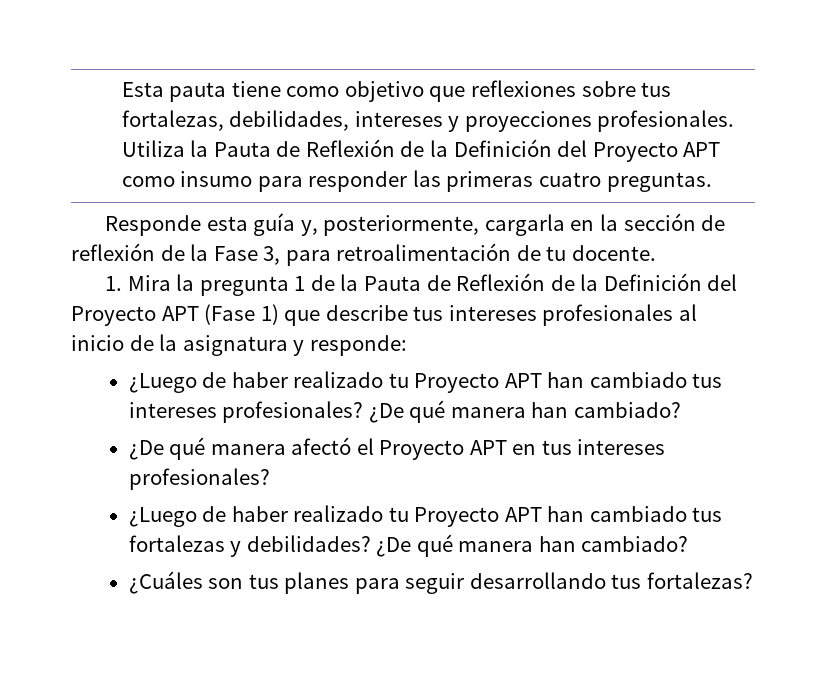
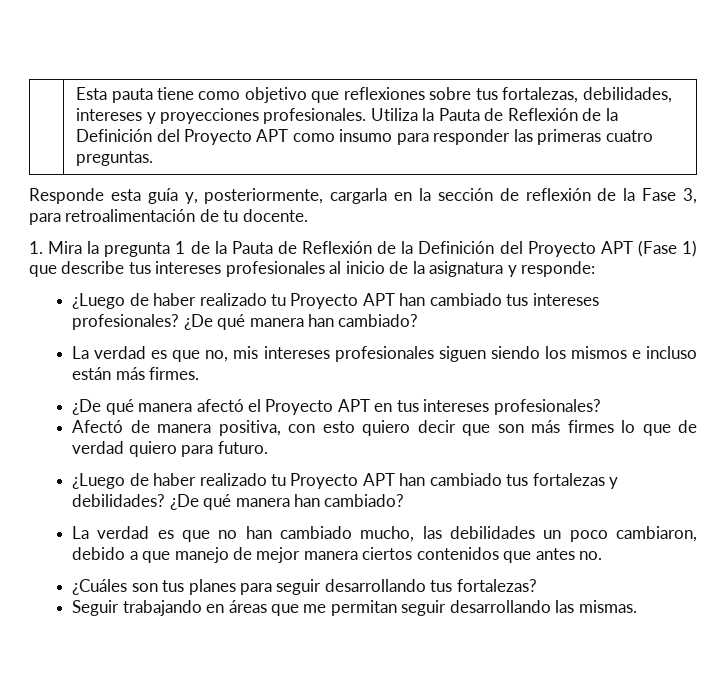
(681, 410) none -> [72,346,697,362] [72,367,200,380] // La verdad es que no, mis intereses profesionales siguen siendo los mismos e incluso están más firmes.
(270, 479) none -> [72,420,698,436] [72,441,268,457] // Afectó de manera positiva, con esto quiero decir que son más firmes lo que de verdad quiero para futuro.
(689, 544) none -> [72,526,697,542] [72,547,603,563] // La verdad es que no han cambiado mucho, las debilidades un poco cambiaron, debido a que manejo de mejor manera ciertos contenidos que antes no.
(753, 580) none -> [72,600,637,616] // Seguir trabajando en áreas que me permitan seguir desarrollando las mismas.

